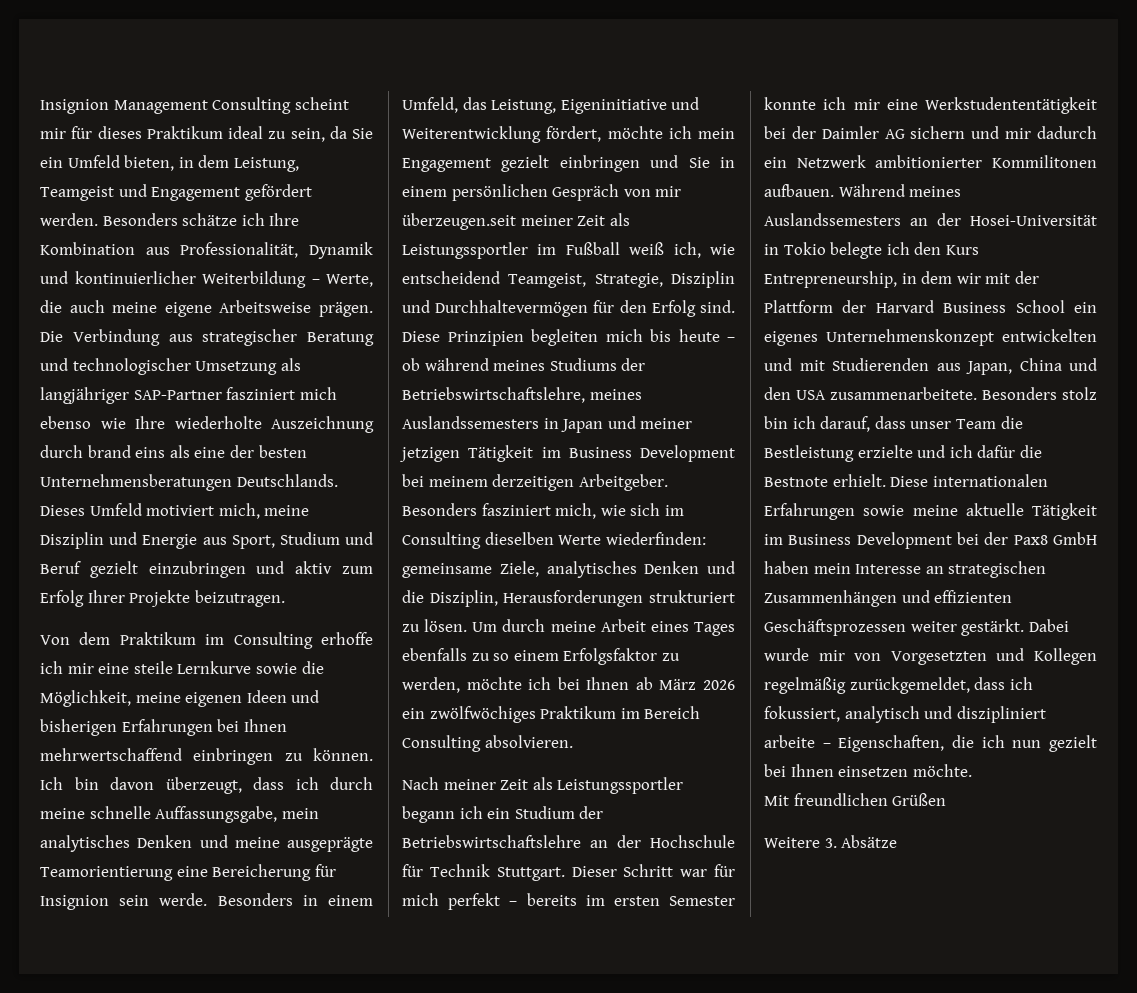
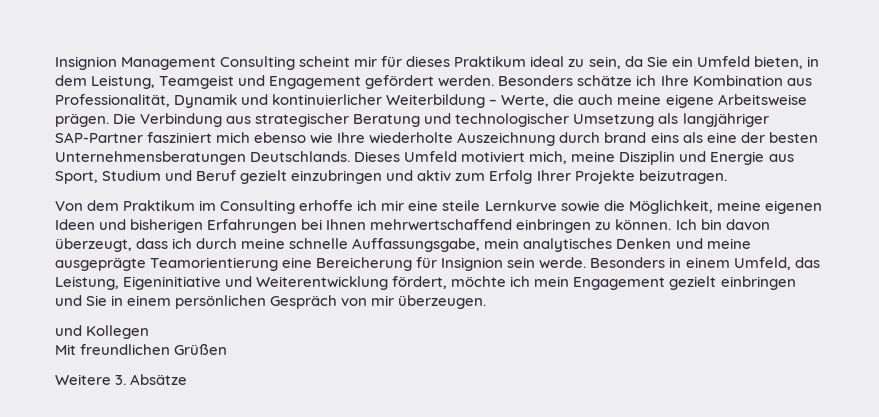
[402,213,630,230] [402,242,735,259] [402,271,735,288] [402,300,735,317] [402,329,735,346] [402,358,646,371] [402,387,642,403] [402,416,693,433] [399,445,735,462] [402,474,668,491] [402,503,684,519] [402,532,706,549] [402,561,735,578] [402,590,735,607] [402,619,735,636] [402,648,680,665] [402,677,735,693] [402,706,701,723] [402,735,573,752] [402,777,684,794] [402,806,604,823] [402,835,735,848] [402,864,735,881] [402,893,735,910] [764,97,1097,114] [764,126,1097,139] [764,155,1097,168] [764,184,962,197] [764,213,1097,226] [764,242,979,259] [764,271,1039,288] [764,300,1097,313] [764,329,1097,346] [764,358,1097,375] [764,387,1097,400] [764,416,1023,432] [764,445,1042,462] [764,474,1048,487] [764,503,1097,520] [764,532,1097,549] [764,561,1047,578] [764,590,1013,607] [764,619,1069,636] [764,648,1097,665] [764,677,1033,694] [764,706,1046,723] [764,735,1097,752] [764,764,972,777] überzeugen.seit meiner Zeit als Leistungssportler im Fußball weiß ich, wie entscheidend Teamgeist, Strategie, Disziplin und Durchhaltevermögen für den Erfolg sind. Diese Prinzipien begleiten mich bis heute – ob während meines Studiums der Betriebswirtschaftslehre, meines Auslandssemesters in Japan und meiner jetzigen Tätigkeit im Business Development bei meinem derzeitigen Arbeitgeber. Besonders fasziniert mich, wie sich im Consulting dieselben Werte wiederfinden: gemeinsame Ziele, analytisches Denken und die Disziplin, Herausforderungen strukturiert zu lösen. Um durch meine Arbeit eines Tages ebenfalls zu so einem Erfolgsfaktor zu werden, möchte ich bei Ihnen ab März 2026 ein zwölfwöchiges Praktikum im Bereich Consulting absolvieren. // Nach meiner Zeit als Leistungssportler begann ich ein Studium der Betriebswirtschaftslehre an der Hochschule für Technik Stuttgart. Dieser Schritt war für mich perfekt – bereits im ersten Semester konnte ich mir eine Werkstudententätigkeit bei der Daimler AG sichern und mir dadurch ein Netzwerk ambitionierter Kommilitonen aufbauen. Während meines Auslandssemesters an der Hosei-Universität in Tokio belegte ich den Kurs Entrepreneurship, in dem wir mit der Plattform der Harvard Business School ein eigenes Unternehmenskonzept entwickelten und mit Studierenden aus Japan, China und den USA zusammenarbeitete. Besonders stolz bin ich darauf, dass unser Team die Bestleistung erzielte und ich dafür die Bestnote erhielt. Diese internationalen Erfahrungen sowie meine aktuelle Tätigkeit im Business Development bei der Pax8 GmbH haben mein Interesse an strategischen Zusammenhängen und effizienten Geschäftsprozessen weiter gestärkt. Dabei wurde mir von Vorgesetzten und Kollegen regelmäßig zurückgemeldet, dass ich fokussiert, analytisch und diszipliniert arbeite – Eigenschaften, die ich nun gezielt bei Ihnen einsetzen möchte. -> [398,295,487,309] [55,325,150,339] überzeugen. // und Kollegen

